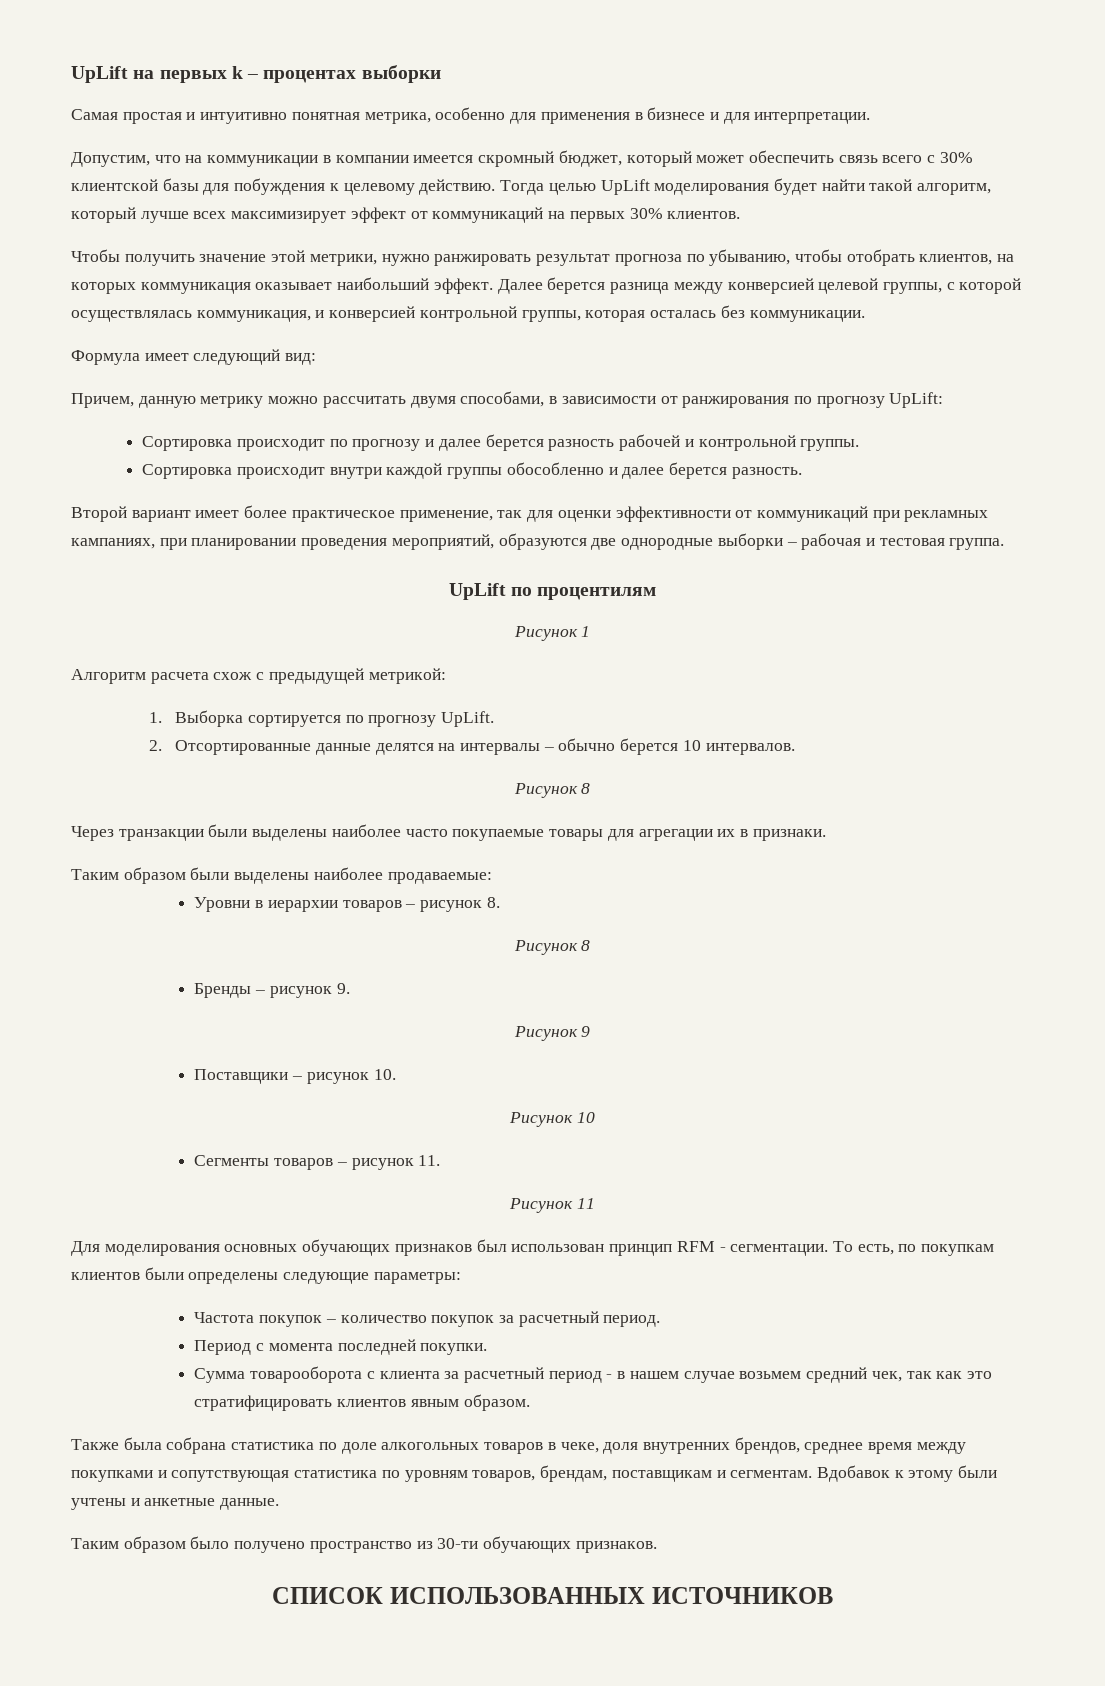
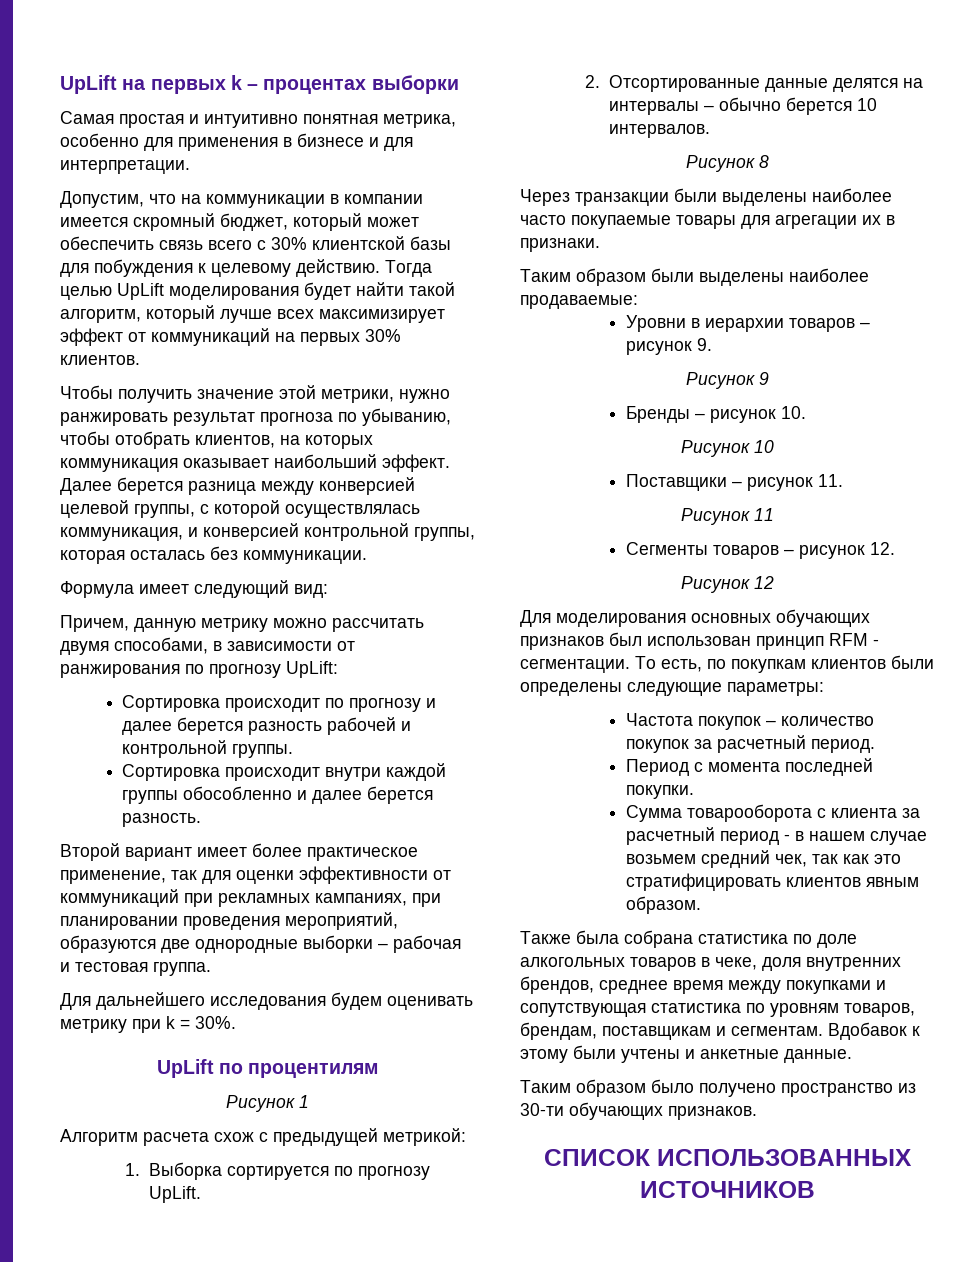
(1005, 544) none -> [60,992,473,1010] [60,1016,236,1033] // Для дальнейшего исследования будем оценивать метрику при k = 30%.
[486,897,500,908] [513,940,591,955] [194,983,332,998] 8. // Рисунок 8 // Бренды – рисунок -> (692, 348) none
[194,1069,289,1084] Поставщики -> [625,406,690,423] Бренды
[194,1155,334,1170] Сегменты товаров -> [625,474,727,491] Поставщики
(595, 1203) none -> [625,542,895,559] [681,576,774,593] // Сегменты товаров – рисунок 12. // Рисунок 12

